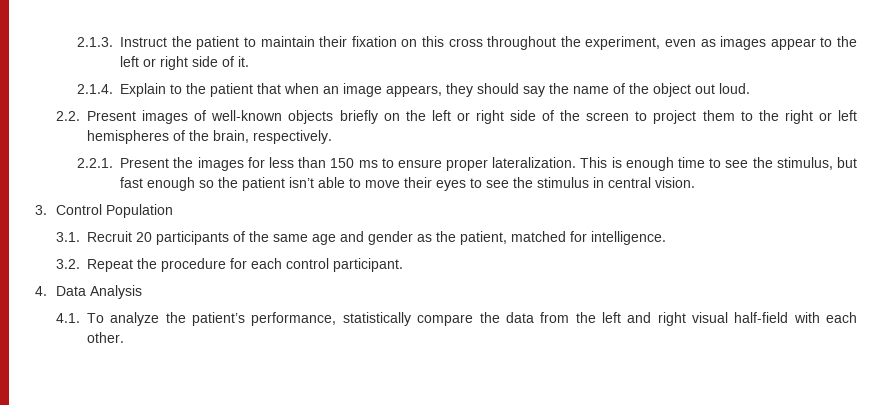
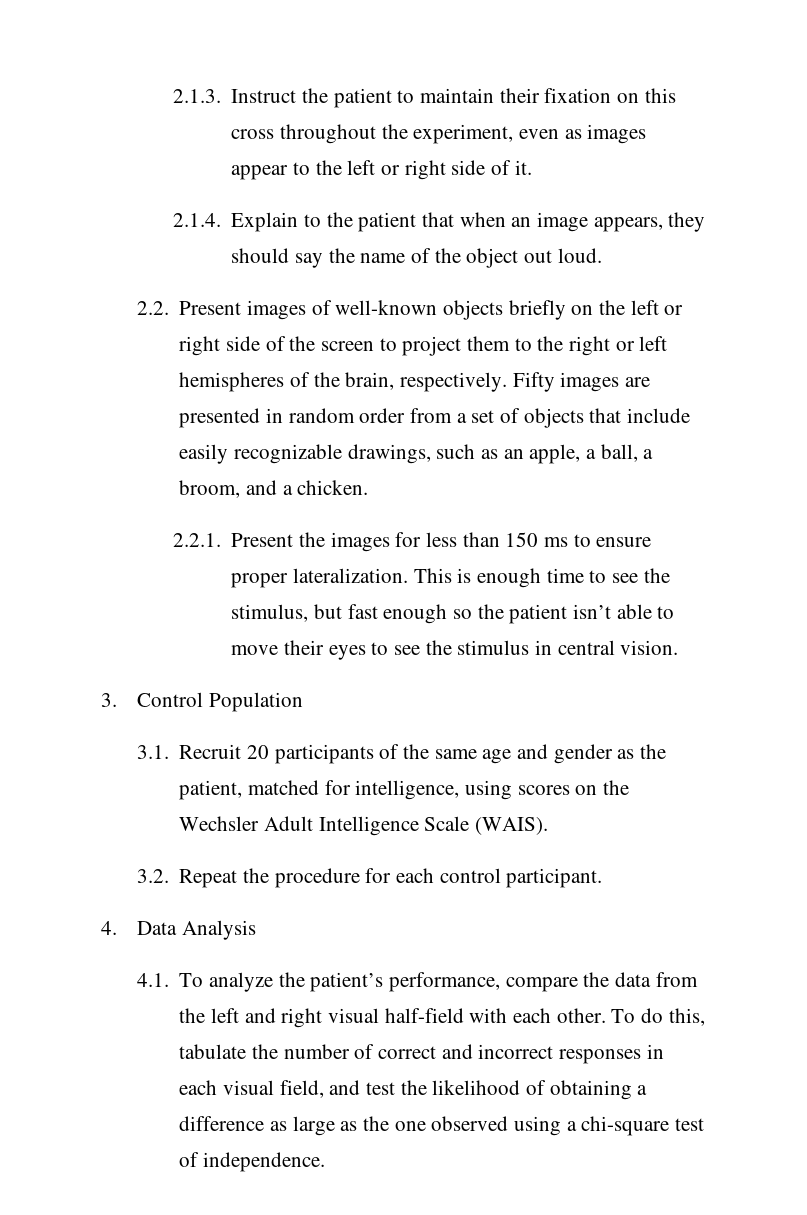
(333, 137) none -> [512,372,651,392] [179,408,691,428] [179,444,654,464] [179,480,369,498] Fifty images are presented in random order from a set of objects that include easily recognizable drawings, such as an apple, a ball, a broom, and a chicken.
[591,231,667,245] intelligence. -> [355,780,630,800] [179,816,549,836] intelligence, using scores on the Wechsler Adult Intelligence Scale (WAIS).
[342,312,411,326] statistically -> (501, 982) none
(125, 337) none -> [611,1008,705,1026] [179,1044,664,1064] [179,1080,648,1100] [179,1116,705,1136] [179,1152,326,1172] To do this, tabulate the number of correct and incorrect responses in each visual field, and test the likelihood of obtaining a difference as large as the one observed using a chi-square test of independence.

